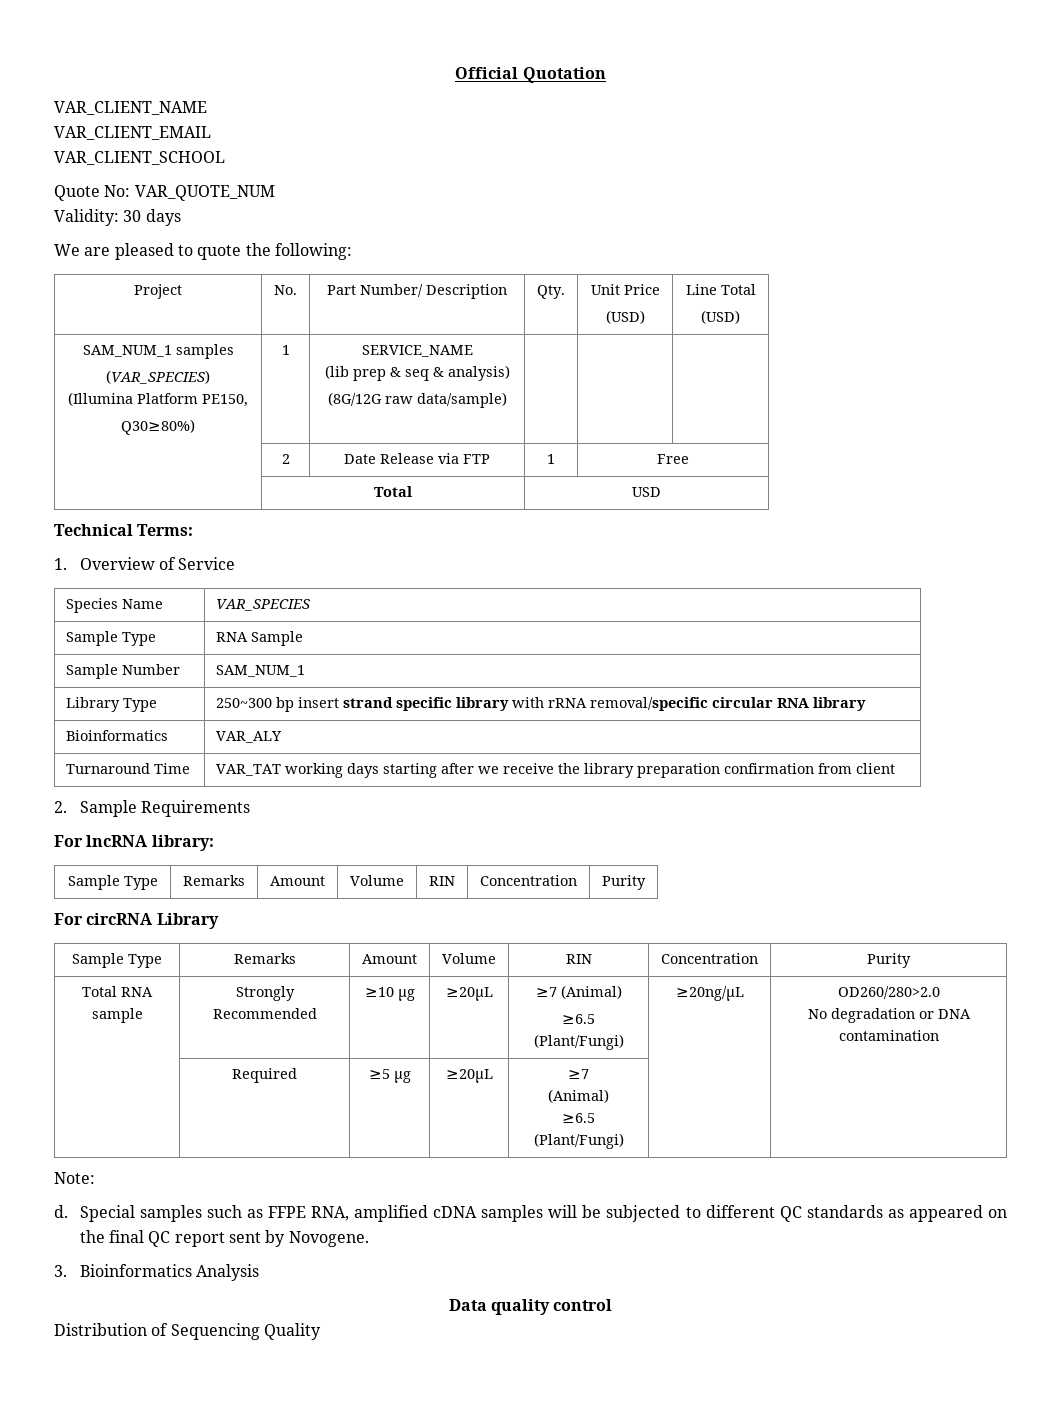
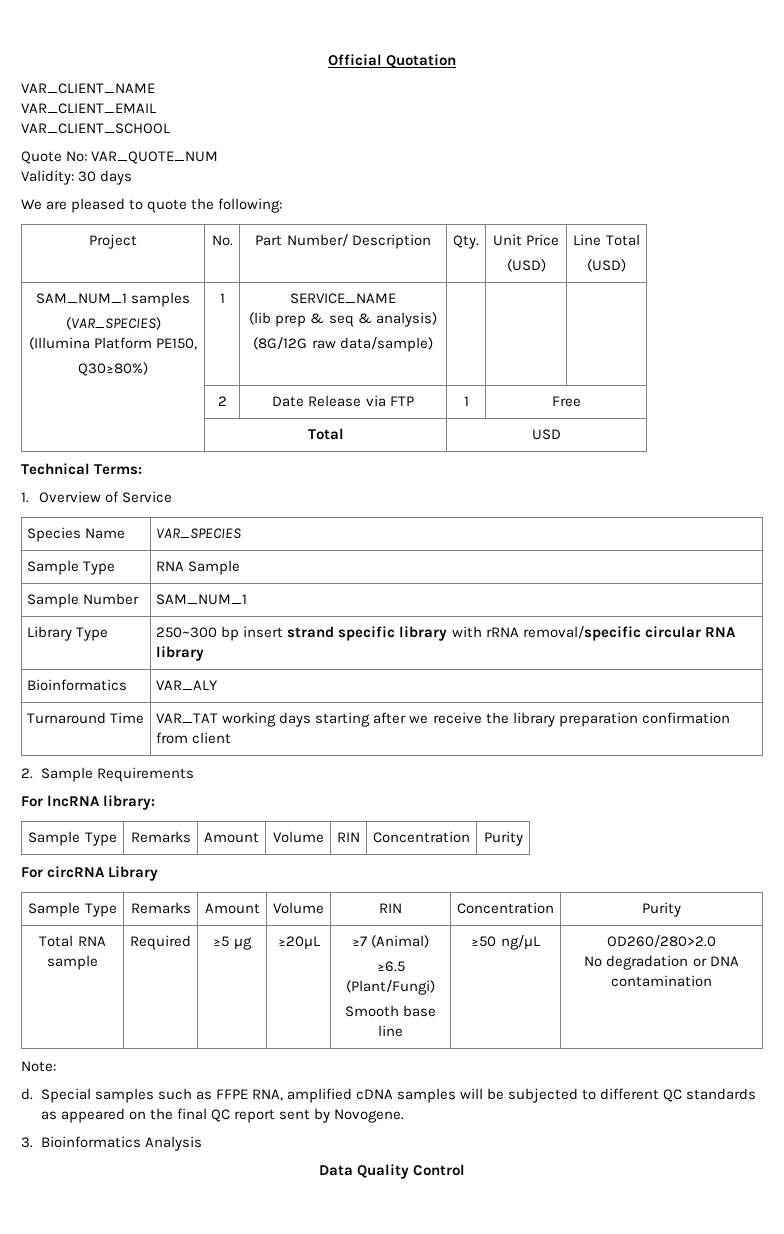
[235,986,295,1001] [212,1008,317,1019] [364,987,394,997] Strongly Recommended | ≥10 -> [130,935,191,950] [213,936,230,947] Required | ≥5
[675,986,744,1001] | ≥20ng/μL -> [344,1005,437,1017] [378,1025,403,1037] [471,935,540,950] // Smooth base line | ≥50 ng/μL
[232,1068,297,1083] [368,1069,411,1083] [445,1069,493,1083] [568,1069,589,1079] [548,1089,609,1103] [562,1113,595,1123] [533,1133,624,1149] // | Required | ≥5 μg | ≥20μL | ≥7 // (Animal) // ≥6.5 (Plant/Fungi) | | -> (712, 981) none
[491,1299,613,1315] [54,1323,321,1340] quality control // Distribution of Sequencing Quality -> [357,1164,466,1179] Quality Control

